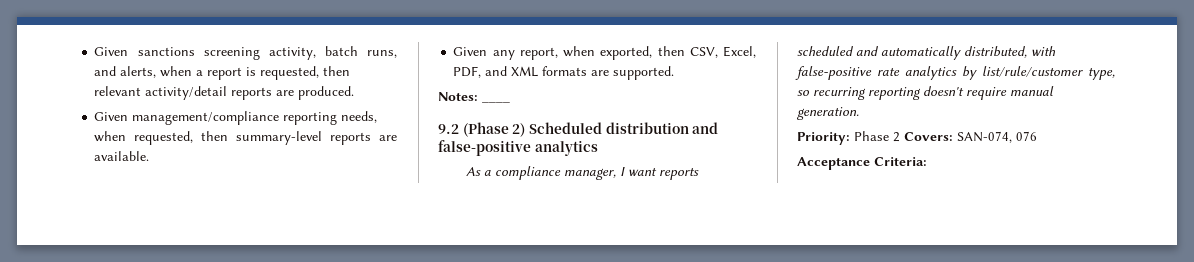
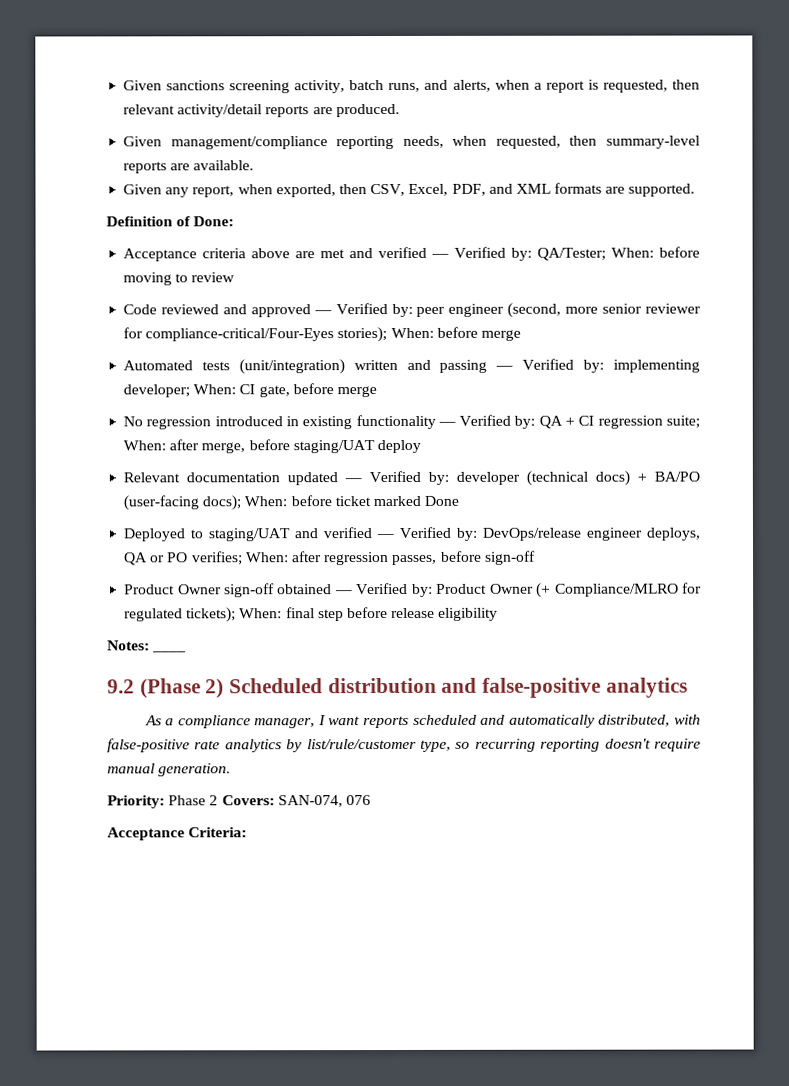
(675, 73) none -> [106,216,235,227] [123,246,700,262] [123,272,236,286] [123,302,702,318] [123,326,521,343] [123,358,700,375] [123,383,377,398] [123,414,701,430] [123,439,421,454] [123,470,700,486] [123,495,460,511] [123,526,701,542] [124,550,536,566] [124,582,702,598] [124,607,499,623] // Definition of Done: // Acceptance criteria above are met and verified — Verified by: QA/Tester; When: before moving to review // Code reviewed and approved — Verified by: peer engineer (second, more senior reviewer for compliance-critical/Four-Eyes stories); When: before merge // Automated tests (unit/integration) written and passing — Verified by: implementing developer; When: CI gate, before merge // No regression introduced in existing functionality — Verified by: QA + CI regression suite; When: after merge, before staging/UAT deploy // Relevant documentation updated — Verified by: developer (technical docs) + BA/PO (user-facing docs); When: before ticket marked Done // Deployed to staging/UAT and verified — Verified by: DevOps/release engineer deploys, QA or PO verifies; When: after regression passes, before sign-off // Product Owner sign-off obtained — Verified by: Product Owner (+ Compliance/MLRO for regulated tickets); When: final step before release eligibility

